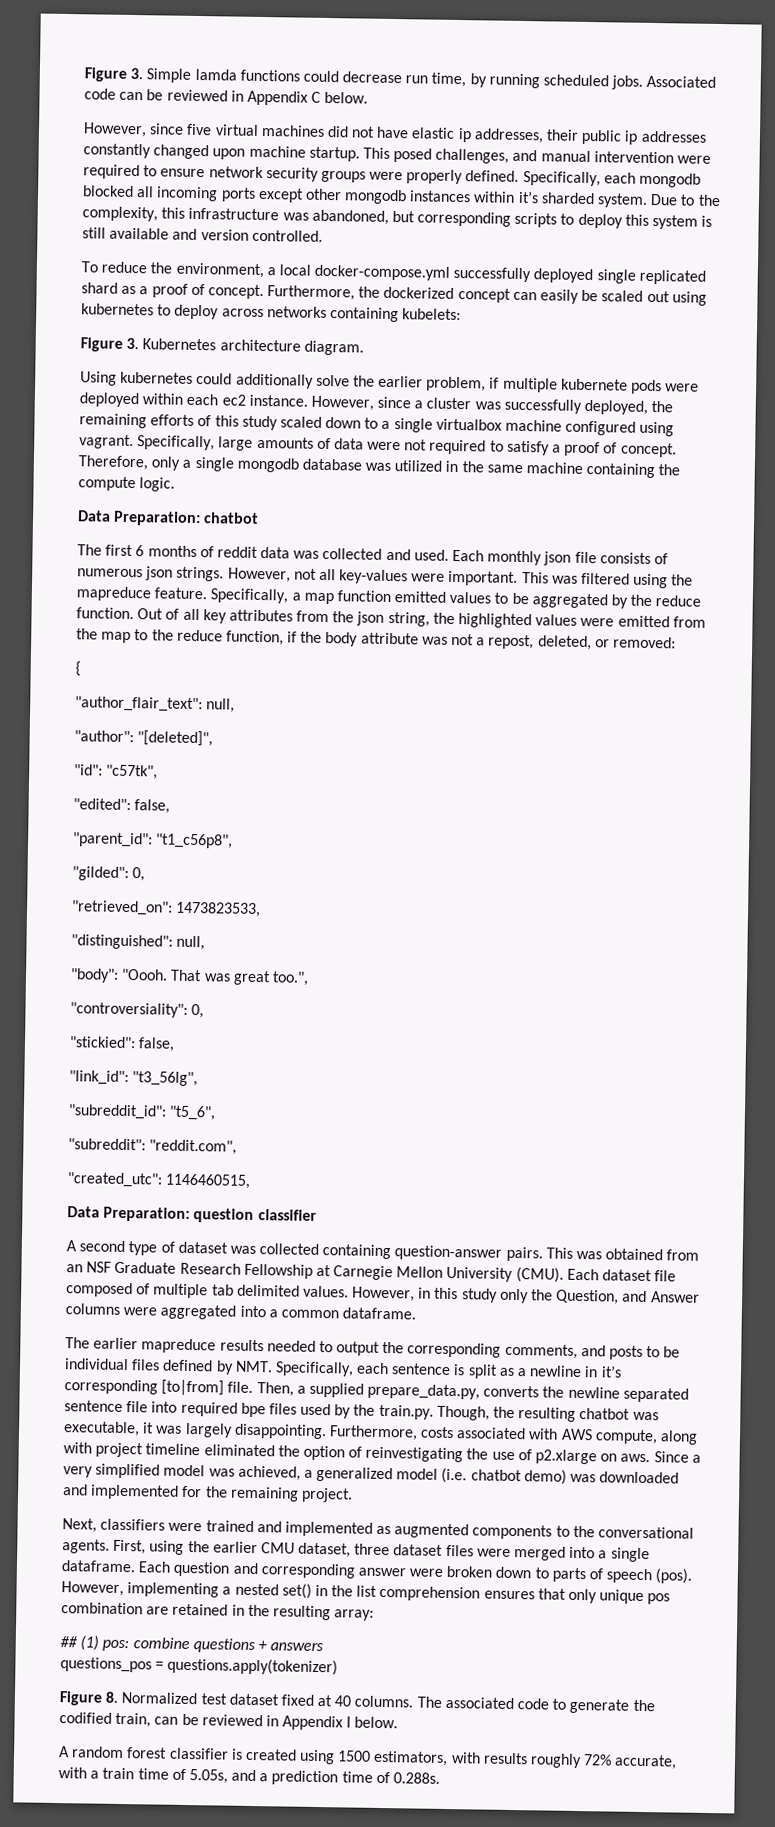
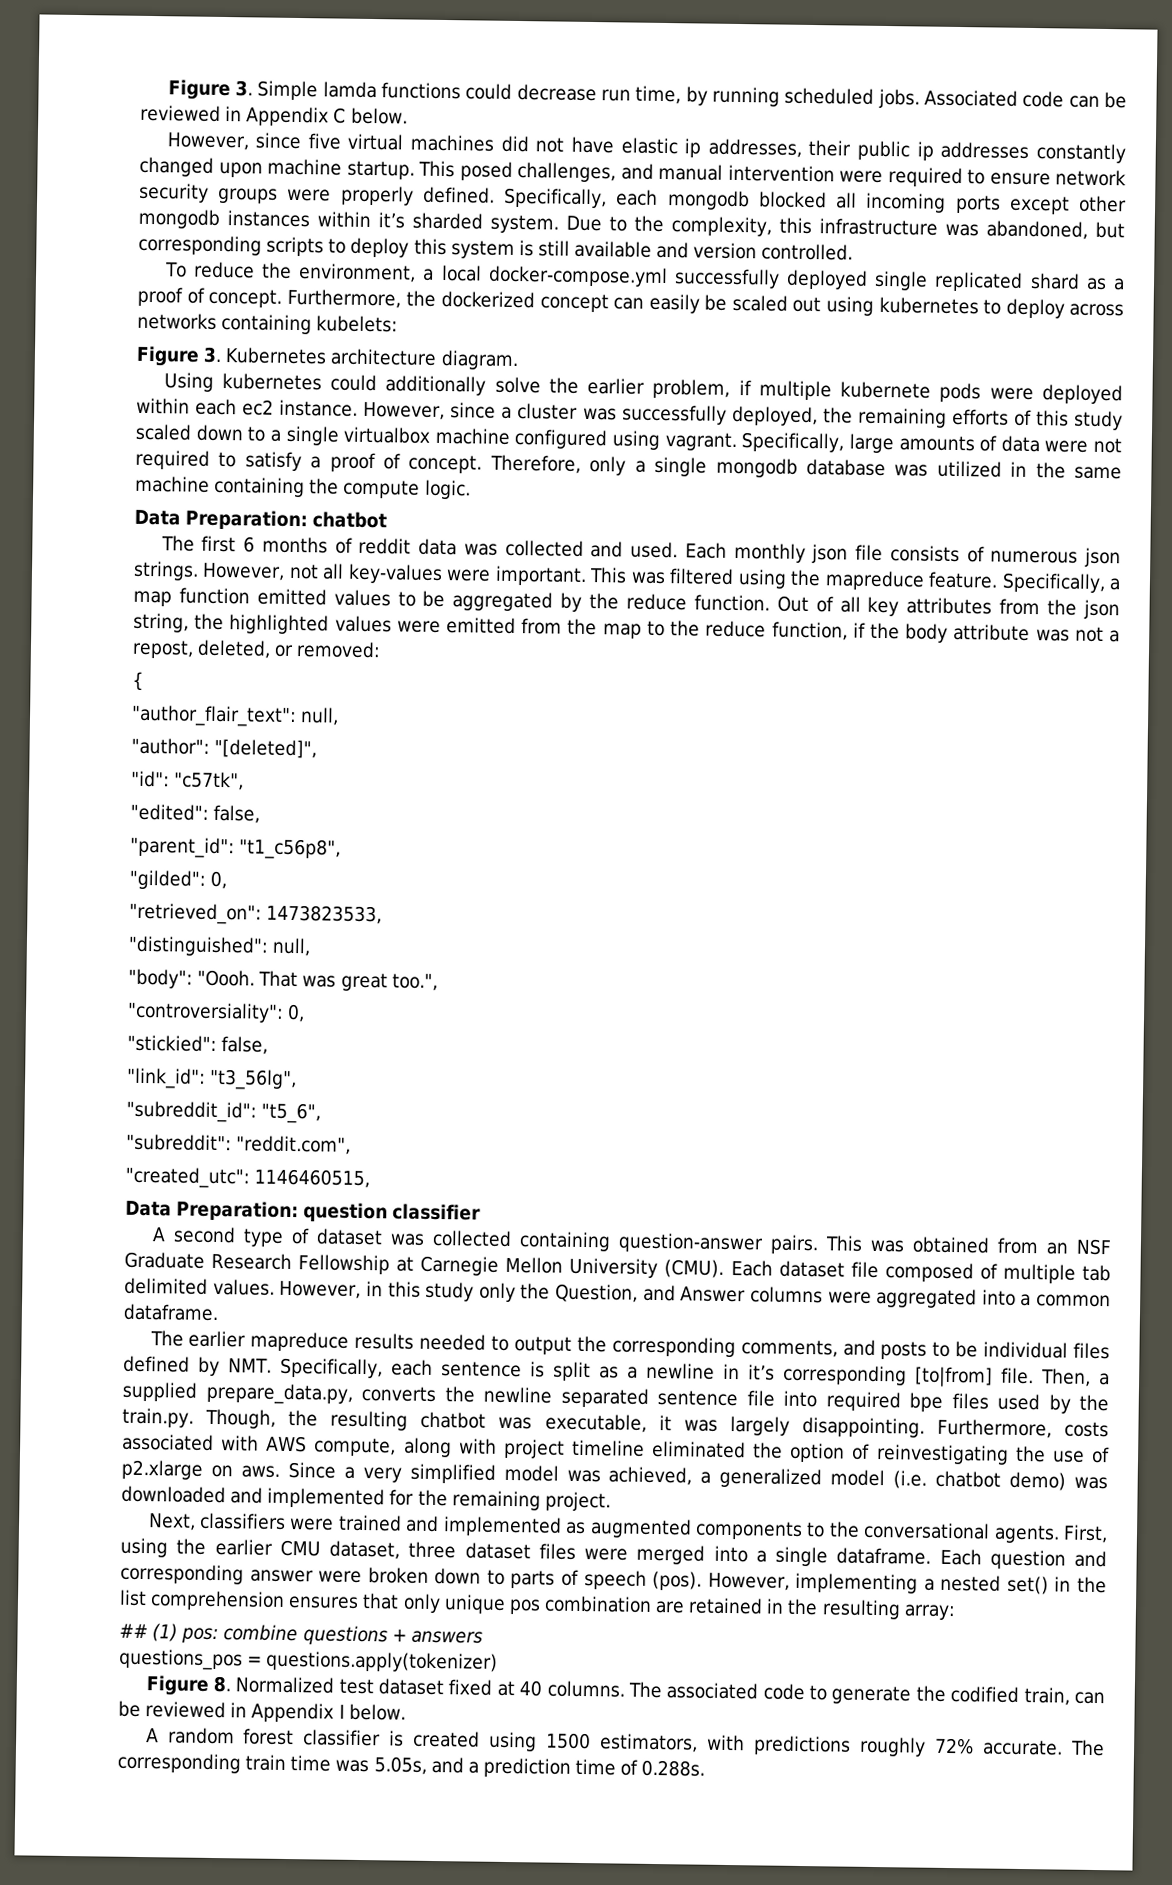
[482,1752,528,1765] results -> [753,1735,852,1756] predictions
[614,1754,678,1770] [58,1767,100,1779] accurate, with a -> [982,1739,1106,1757] [117,1752,241,1774] accurate. The corresponding
[171,1768,186,1781] of -> [335,1759,370,1773] was

